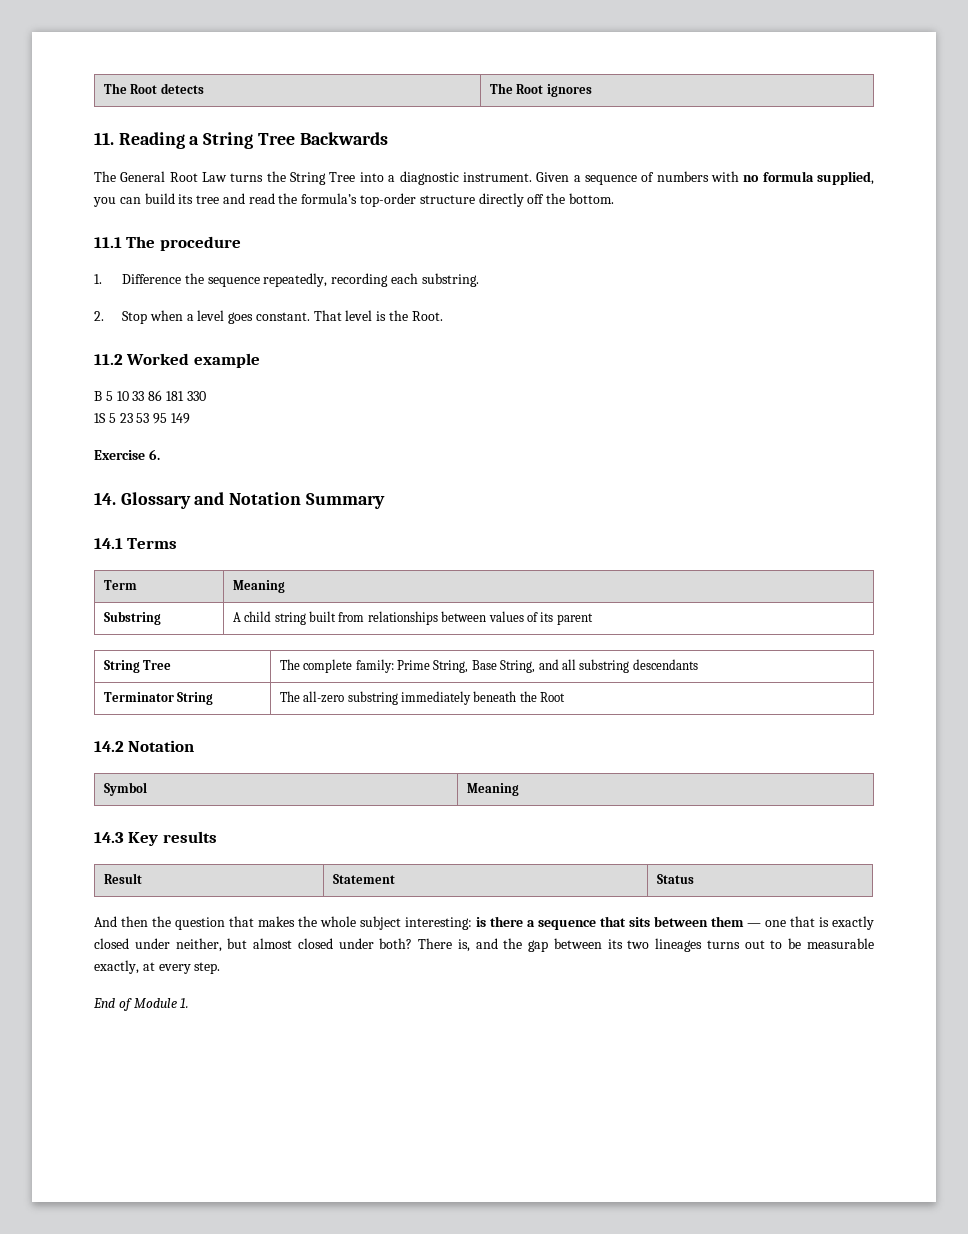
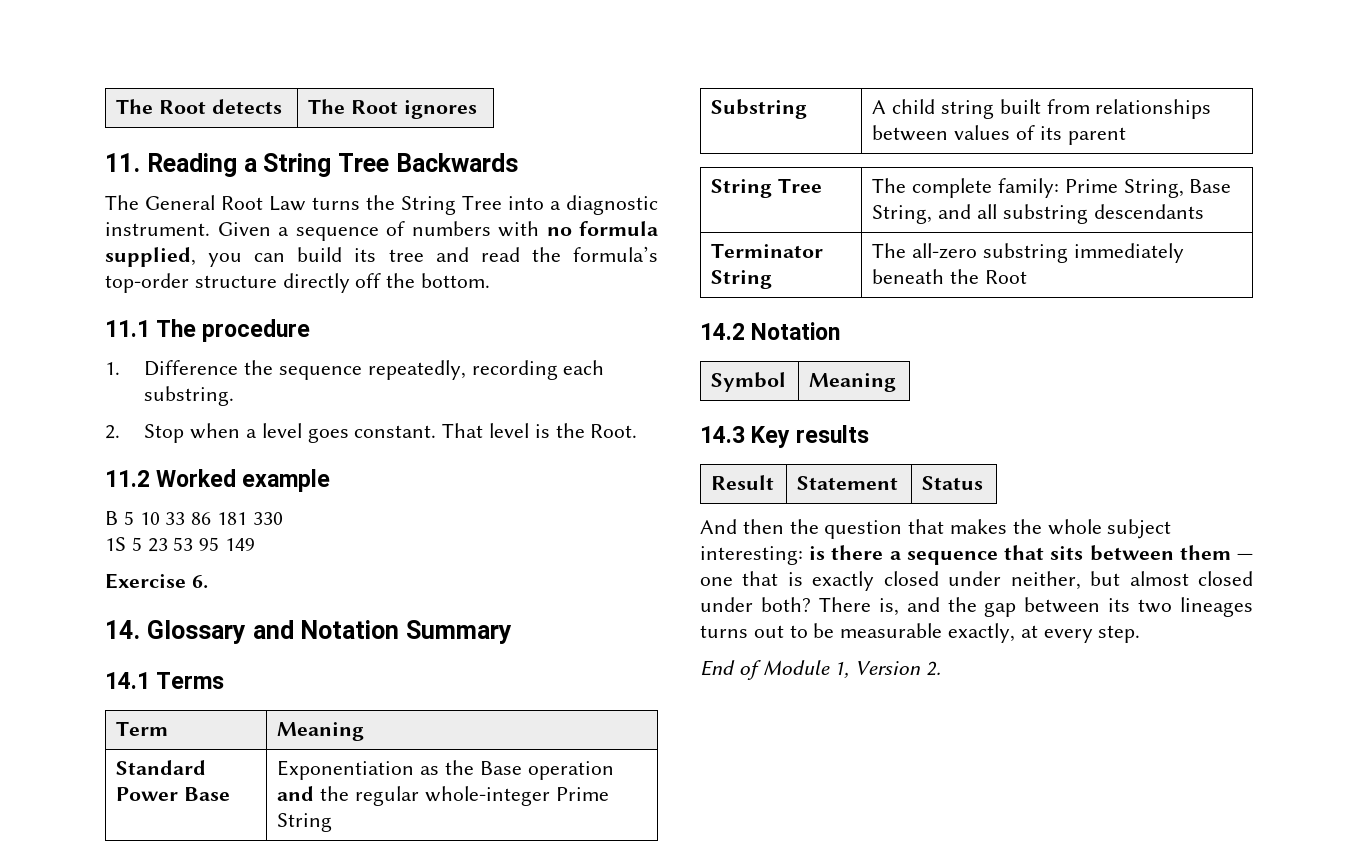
(285, 586) none -> [116,760,207,775] [116,787,231,801] [277,760,614,780] [277,786,609,806] [277,813,333,832] // Standard Power Base | Exponentiation as the Base operation and the regular whole-integer Prime String
[180,998,190,1008] 1. -> [834,661,942,678] 1, Version 2.

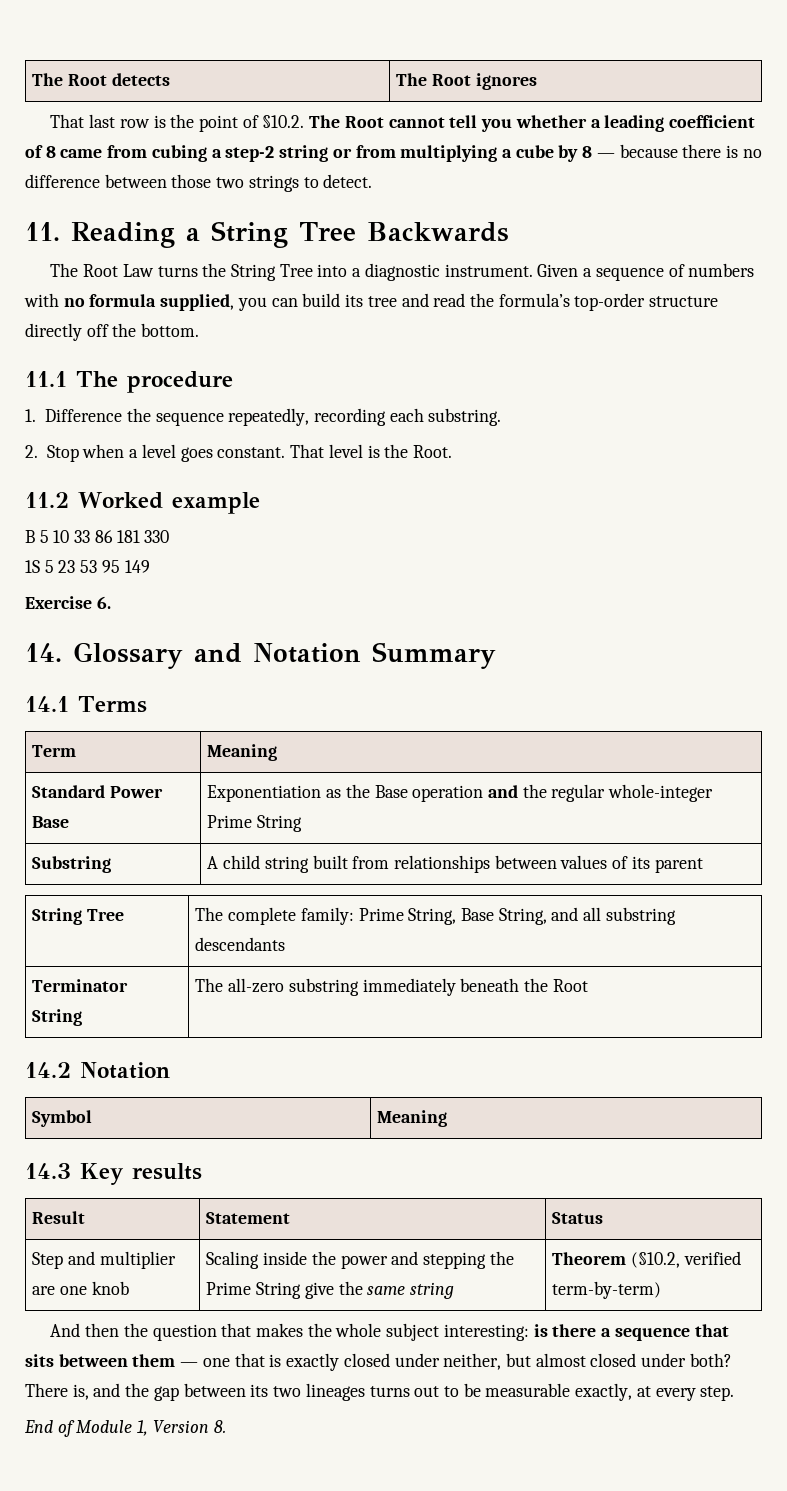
(478, 109) none -> [50,114,755,132] [25,144,762,162] [25,174,373,192] // That last row is the point of §10.2. The Root cannot tell you whether a leading coefficient of 8 came from cubing a step-2 string or from multiplying a cube by 8 — because there is no difference between those two strings to detect.
[145,195,215,210] General -> (79, 270) none
(984, 483) none -> [32,1251,176,1269] [32,1281,129,1295] [206,1251,514,1269] [206,1281,455,1299] [552,1251,741,1268] [552,1281,662,1299] // Step and multiplier are one knob | Scaling inside the power and stepping the Prime String give the same string | Theorem (§10.2, verified term-by-term)
[926,661,942,676] 2. -> [213,1420,226,1433] 8.

